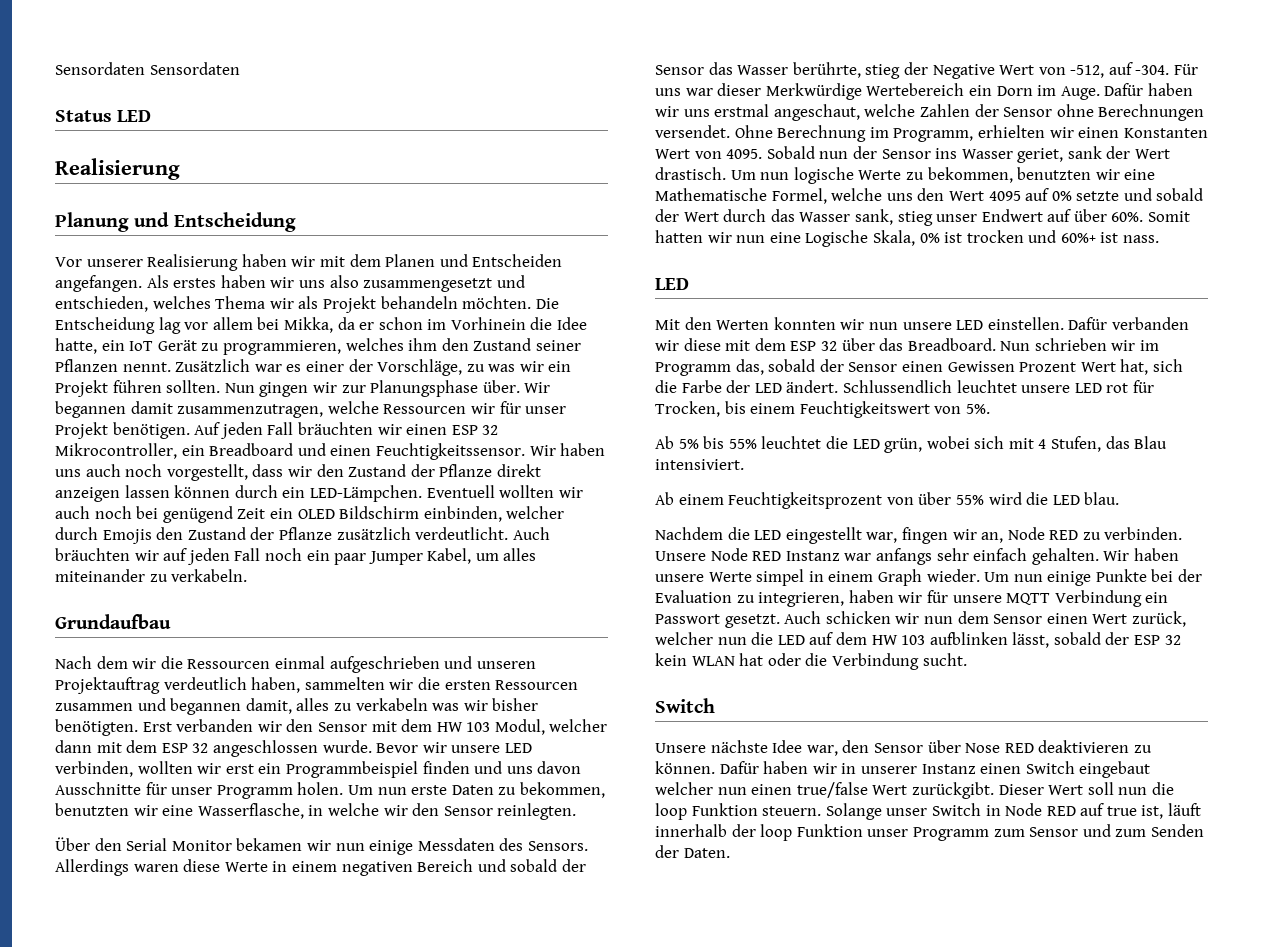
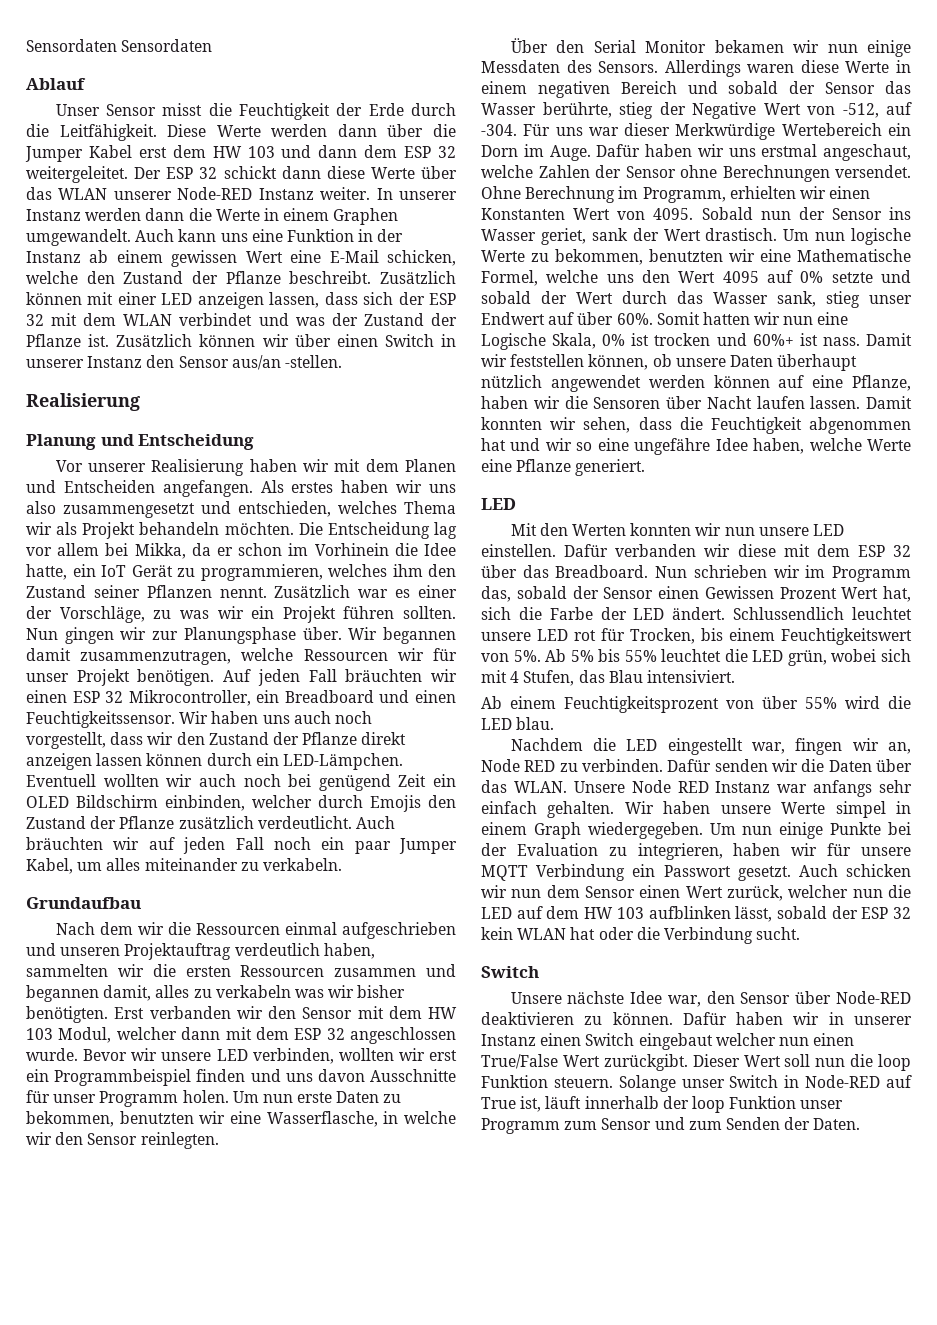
[55,110,152,122] Status LED -> [26,78,86,90] [55,103,457,120] [26,124,456,141] [25,145,456,162] [26,166,457,183] [26,187,457,200] [26,208,399,225] [26,229,404,246] [26,250,456,267] [26,271,456,284] [26,292,457,309] [26,313,457,326] [26,334,456,347] [26,355,342,370] Ablauf // Unser Sensor misst die Feuchtigkeit der Erde durch die Leitfähigkeit. Diese Werte werden dann über die Jumper Kabel erst dem HW 103 und dann dem ESP 32 weitergeleitet. Der ESP 32 schickt dann diese Werte über das WLAN unserer Node-RED Instanz weiter. In unserer Instanz werden dann die Werte in einem Graphen umgewandelt. Auch kann uns eine Funktion in der Instanz ab einem gewissen Wert eine E-Mail schicken, welche den Zustand der Pflanze beschreibt. Zusätzlich können mit einer LED anzeigen lassen, dass sich der ESP 32 mit dem WLAN verbindet und was der Zustand der Pflanze ist. Zusätzlich können wir über einen Switch in unserer Instanz den Sensor aus/an -stellen.
(1160, 239) none -> [865,333,912,346] [481,354,858,371] [481,375,911,392] [481,396,912,409] [481,417,911,434] [481,438,911,455] [481,459,646,476] Damit wir feststellen können, ob unsere Daten überhaupt nützlich angewendet werden können auf eine Pflanze, haben wir die Sensoren über Nacht laufen lassen. Damit konnten wir sehen, dass die Feuchtigkeit abgenommen hat und wir so eine ungefähre Idee haben, welche Werte eine Pflanze generiert.
(990, 409) // -> (541, 656) none
(1183, 533) none -> [667,759,912,772] [481,780,567,793] Dafür senden wir die Daten über das WLAN.
[926,569,980,582] wieder. -> [587,822,703,839] wiedergegeben.
[965,743,1034,753] Nose RED -> [836,991,911,1004] Node-RED
[796,782,868,798] true/false -> [481,1054,558,1069] True/False
[1005,803,1137,816] Node RED auf true -> [805,1075,912,1088] [481,1097,516,1109] Node-RED auf True

